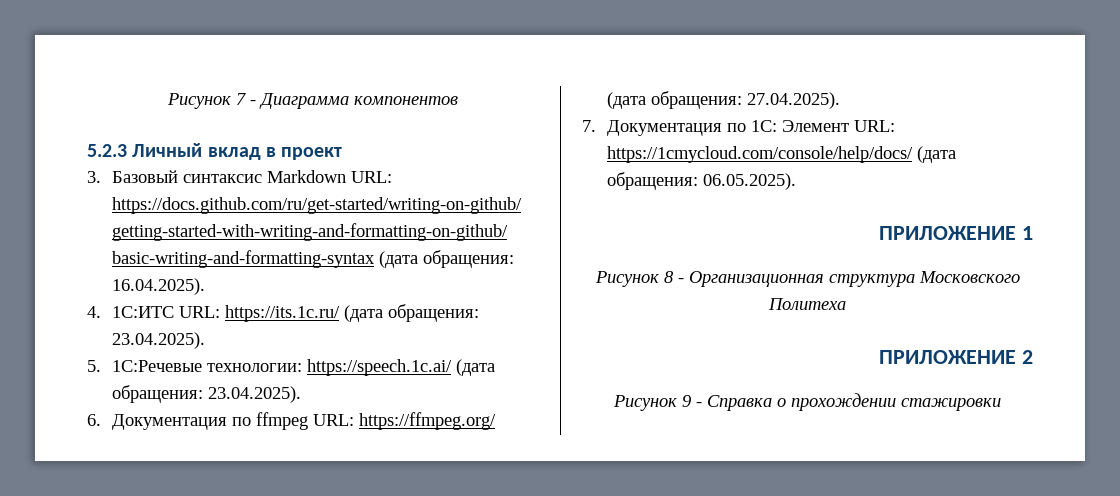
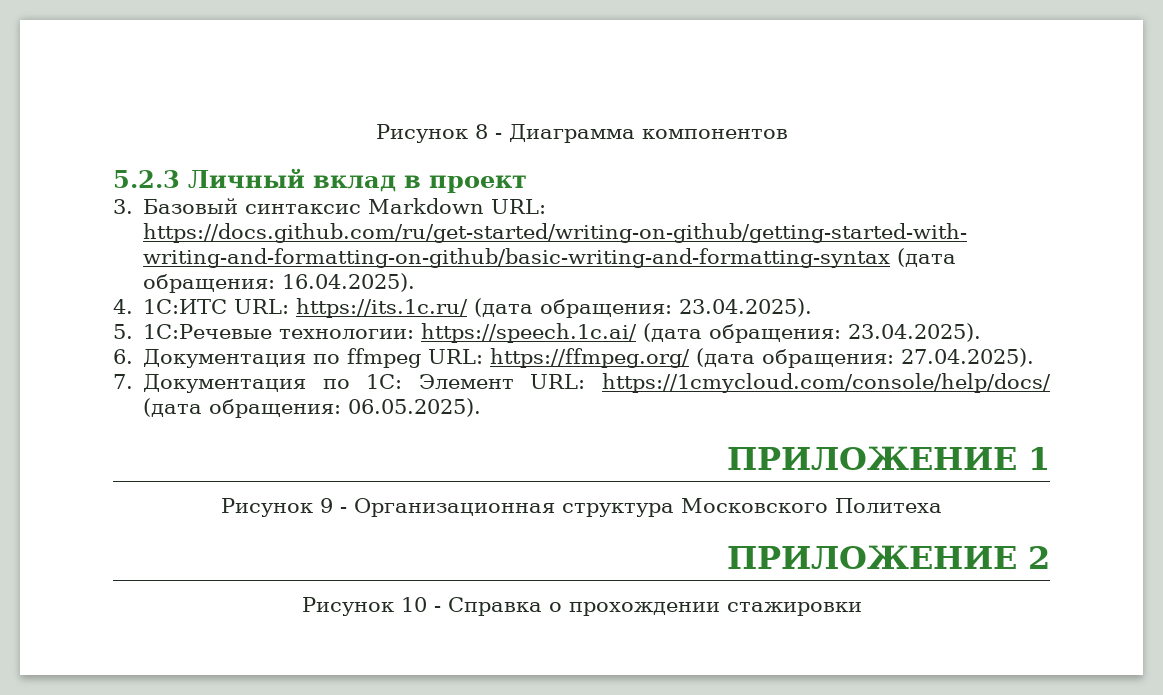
[166,93,246,109] Рисунок 7 -> [375,124,488,143] Рисунок 8
[663,271,674,283] 8 -> [320,498,333,513] 9
[682,395,691,407] 9 -> [400,597,427,612] 10

